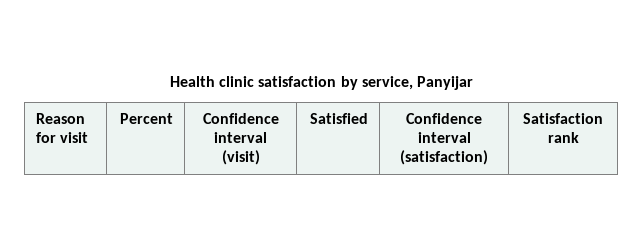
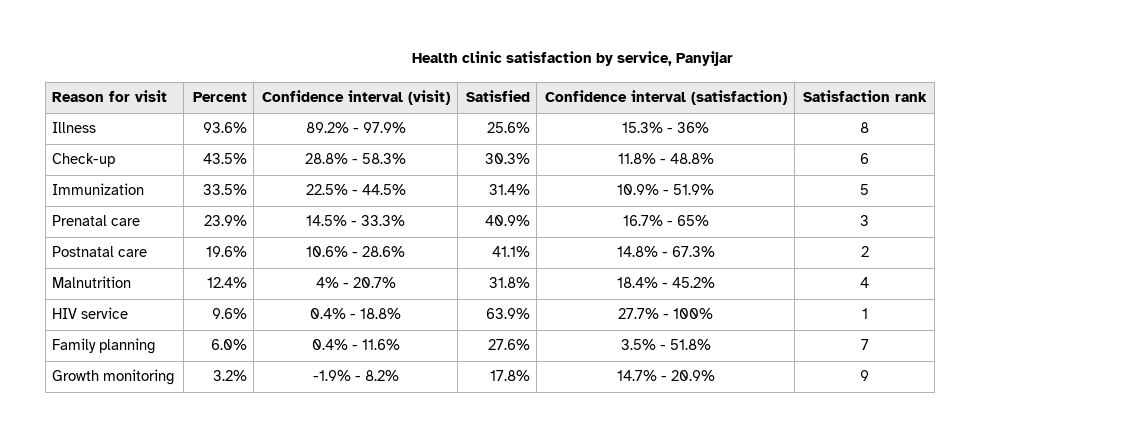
(579, 137) none -> [52,122,97,133] [202,122,247,133] [305,122,406,133] [486,122,530,133] [622,122,710,133] [860,122,870,133] [52,153,116,167] [202,153,247,164] [305,153,406,164] [484,153,530,164] [617,153,714,164] [860,153,870,164] [52,183,145,195] [202,184,247,195] [305,184,406,195] [488,184,530,195] [617,184,715,195] [860,184,870,195] [52,215,141,226] [203,215,247,226] [306,215,405,226] [484,215,530,226] [622,215,709,226] [860,215,870,226] [52,246,148,257] [205,246,247,257] [306,246,405,257] [491,246,530,257] [616,246,715,257] [860,246,869,257] [52,276,132,288] [206,277,247,288] [315,277,396,288] [488,277,530,288] [616,277,715,288] [860,277,870,288] [52,307,129,319] [211,308,247,319] [310,308,401,319] [485,308,530,319] [618,308,714,319] [861,308,868,319] [52,338,156,354] [210,339,247,350] [311,339,400,350] [487,339,530,350] [620,339,711,350] [860,339,869,350] [52,369,175,385] [212,370,247,381] [312,370,399,381] [489,370,530,381] [616,370,715,381] [860,370,870,381] // Illness | 93.6% | 89.2% - 97.9% | 25.6% | 15.3% - 36% | 8 // Check-up | 43.5% | 28.8% - 58.3% | 30.3% | 11.8% - 48.8% | 6 // Immunization | 33.5% | 22.5% - 44.5% | 31.4% | 10.9% - 51.9% | 5 // Prenatal care | 23.9% | 14.5% - 33.3% | 40.9% | 16.7% - 65% | 3 // Postnatal care | 19.6% | 10.6% - 28.6% | 41.1% | 14.8% - 67.3% | 2 // Malnutrition | 12.4% | 4% - 20.7% | 31.8% | 18.4% - 45.2% | 4 // HIV service | 9.6% | 0.4% - 18.8% | 63.9% | 27.7% - 100% | 1 // Family planning | 6.0% | 0.4% - 11.6% | 27.6% | 3.5% - 51.8% | 7 // Growth monitoring | 3.2% | -1.9% - 8.2% | 17.8% | 14.7% - 20.9% | 9

